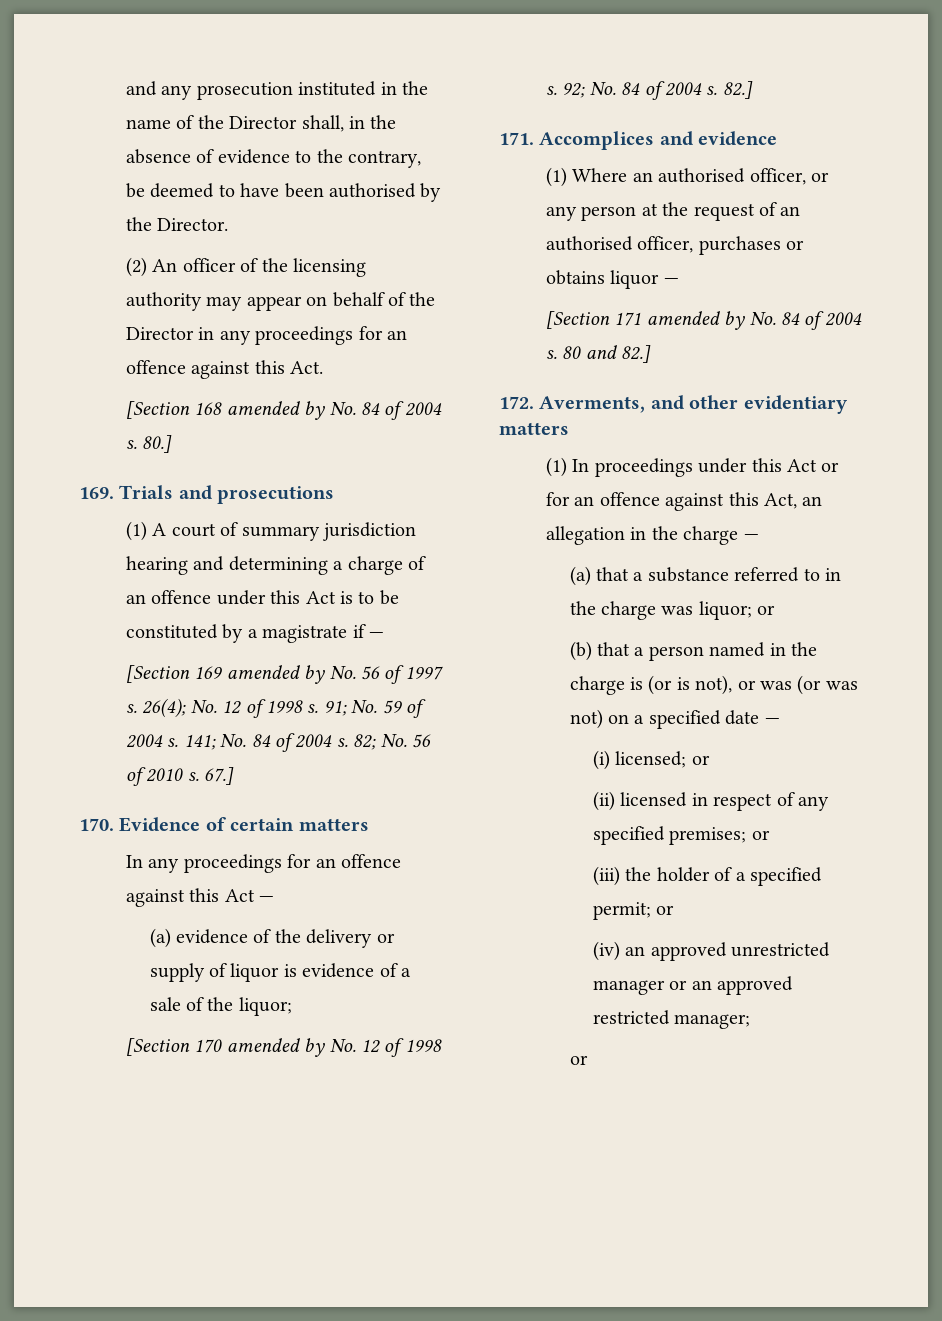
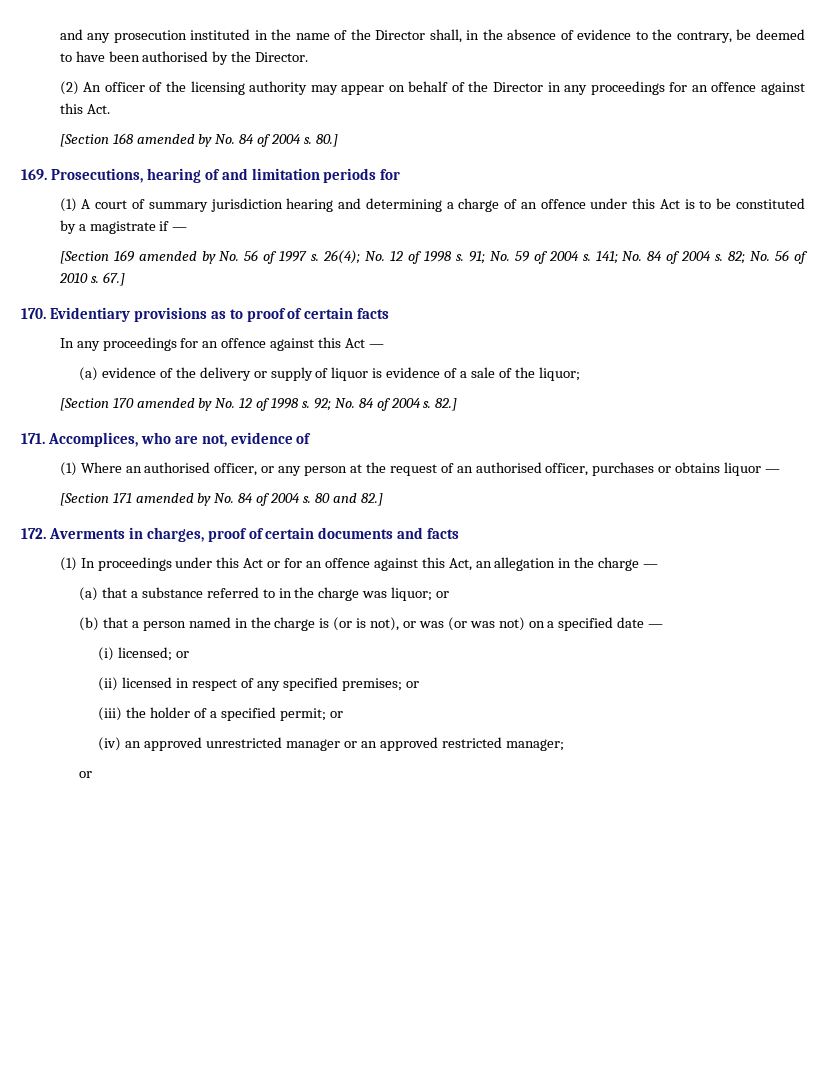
[119,485,335,504] Trials and prosecutions -> [50,168,401,183] Prosecutions, hearing of and limitation periods for
[119,817,369,832] Evidence of certain matters -> [49,307,390,322] Evidentiary provisions as to proof of certain facts
[539,131,778,150] Accomplices and evidence -> [47,432,312,447] Accomplices, who are not, evidence of
[539,395,848,414] [499,422,569,435] Averments, and other evidentiary matters -> [48,527,460,542] Averments in charges, proof of certain documents and facts

